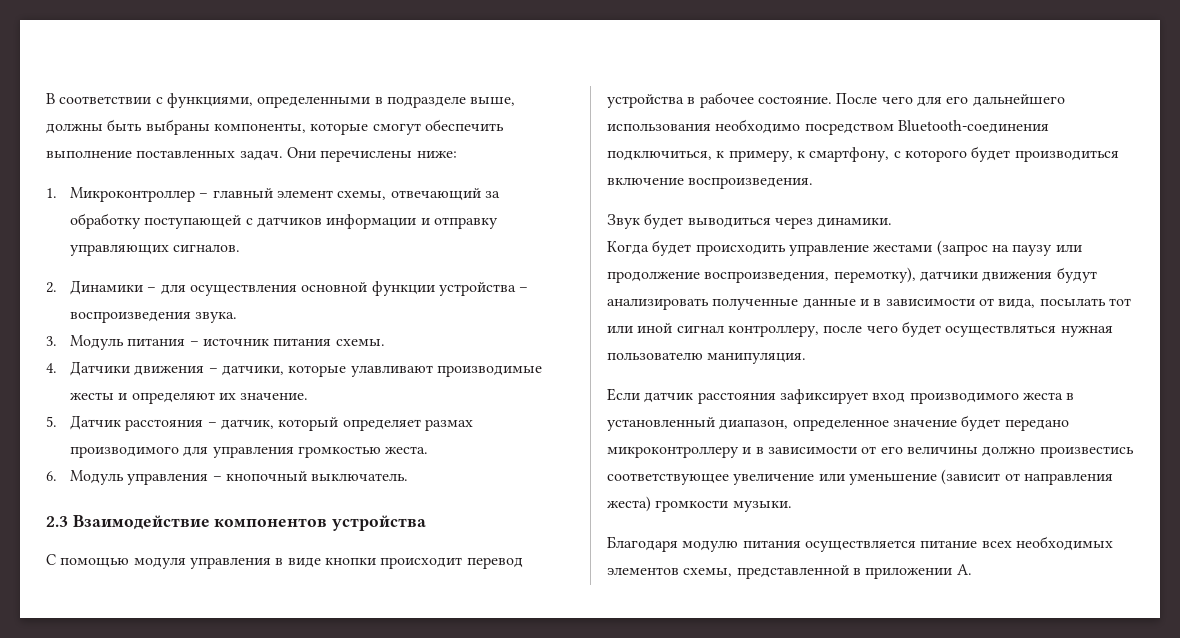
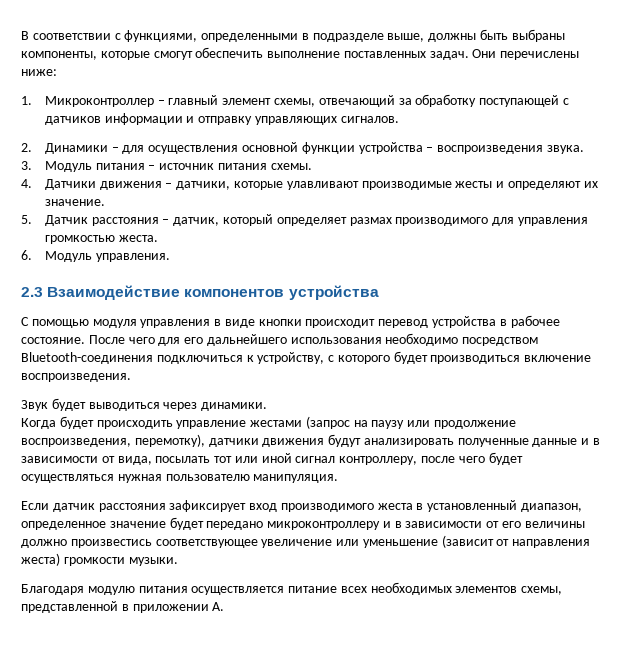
[127,471,409,485] управления – кнопочный выключатель. -> [95,253,170,262] управления.
[607,147,890,162] подключиться, к примеру, к смартфону, -> [156,352,325,364] подключиться к устройству,

